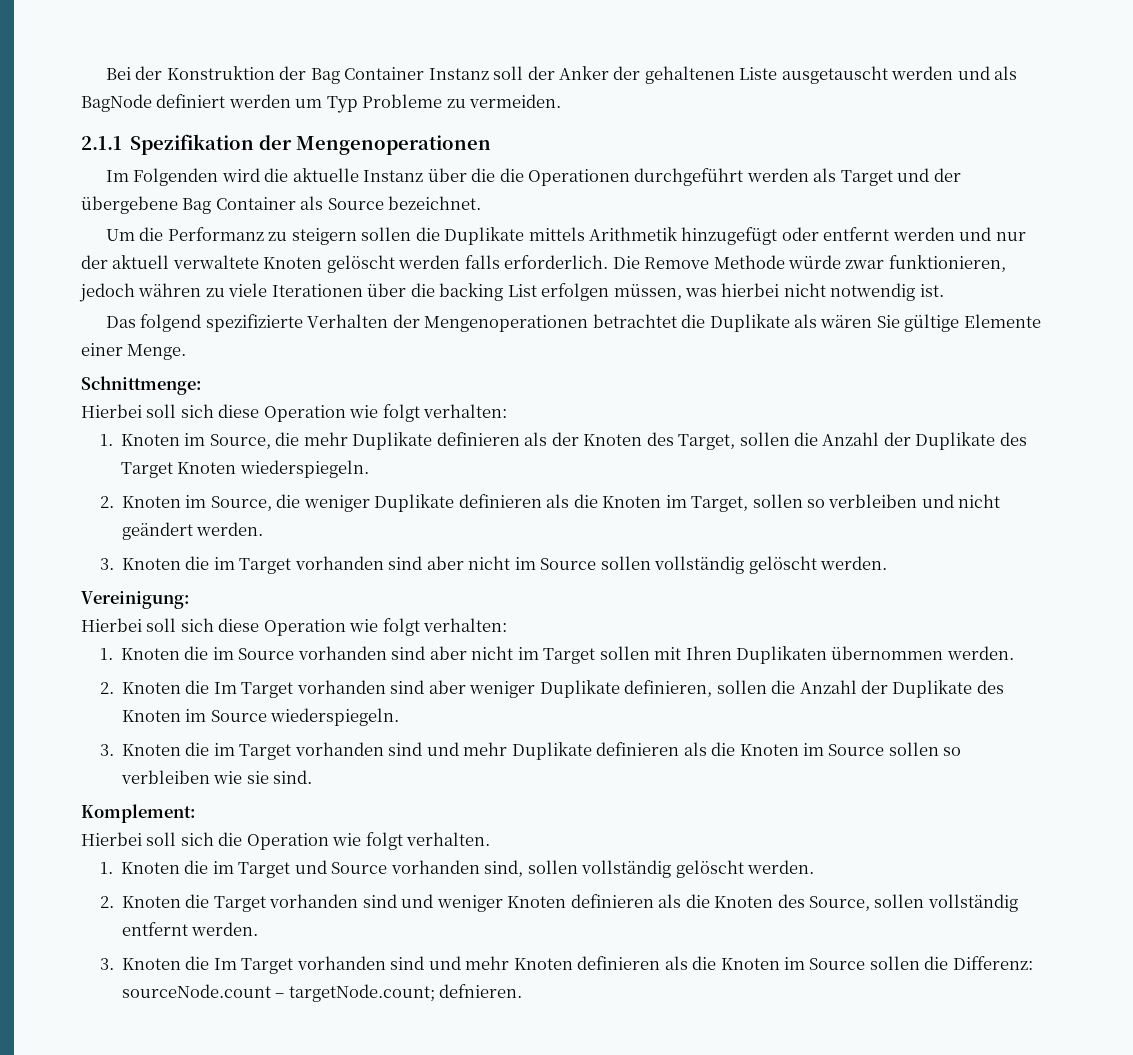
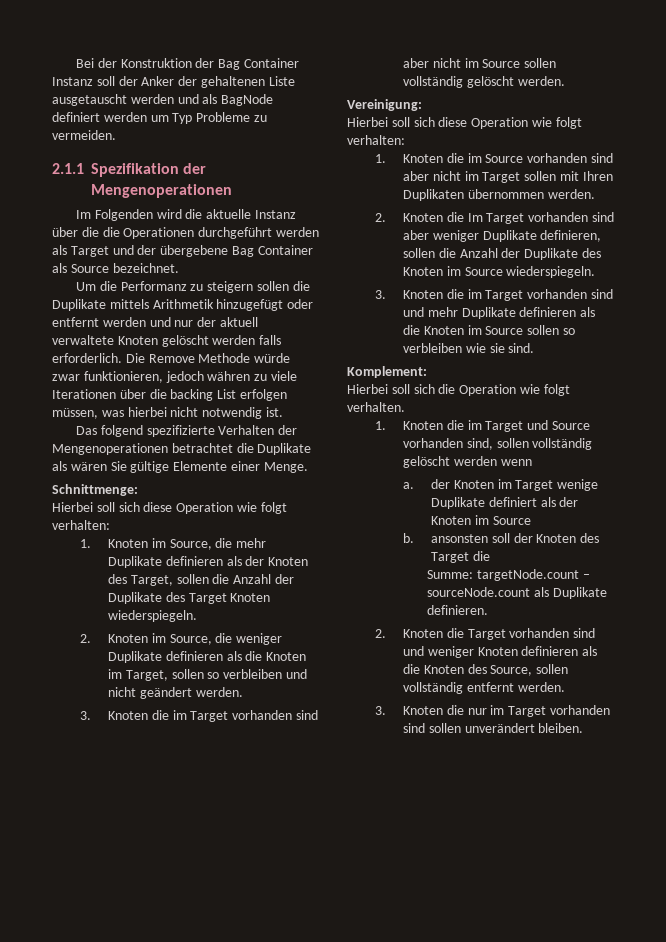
[747,860,815,874] werden. -> [453,456,532,466] [402,479,599,491] [430,497,579,509] [430,515,531,525] [402,533,600,543] [430,551,490,563] [427,569,590,581] [427,587,607,599] [427,605,489,615] werden wenn // a. der Knoten im Target wenige Duplikate definiert als der Knoten im Source // b. ansonsten soll der Knoten des Target die // Summe: targetNode.count – sourceNode.count als Duplikate definieren.
[213,956,1033,974] [122,984,523,1002] Im Target vorhanden sind und mehr Knoten definieren als die Knoten im Source sollen die Differenz: sourceNode.count – targetNode.count; defnieren. -> [467,705,610,717] [402,723,584,733] nur im Target vorhanden sind sollen unverändert bleiben.

